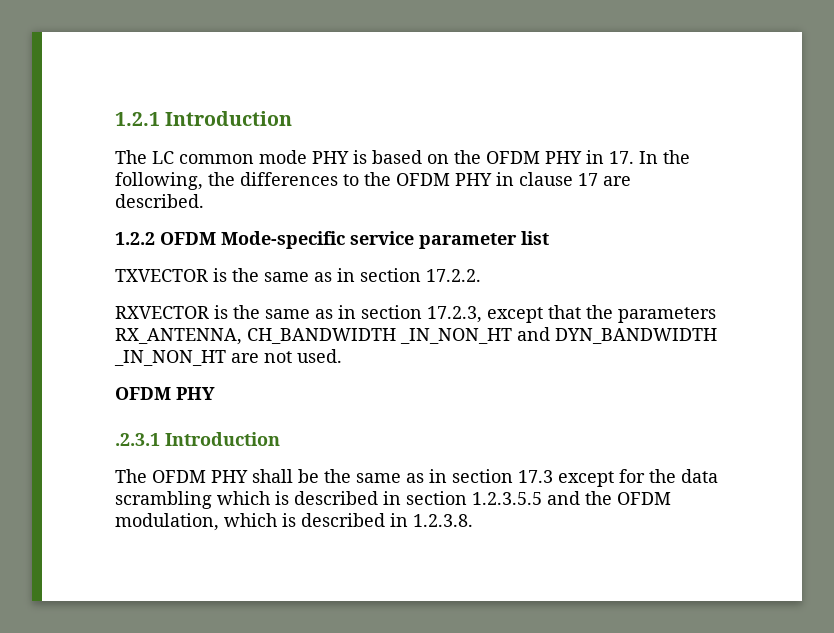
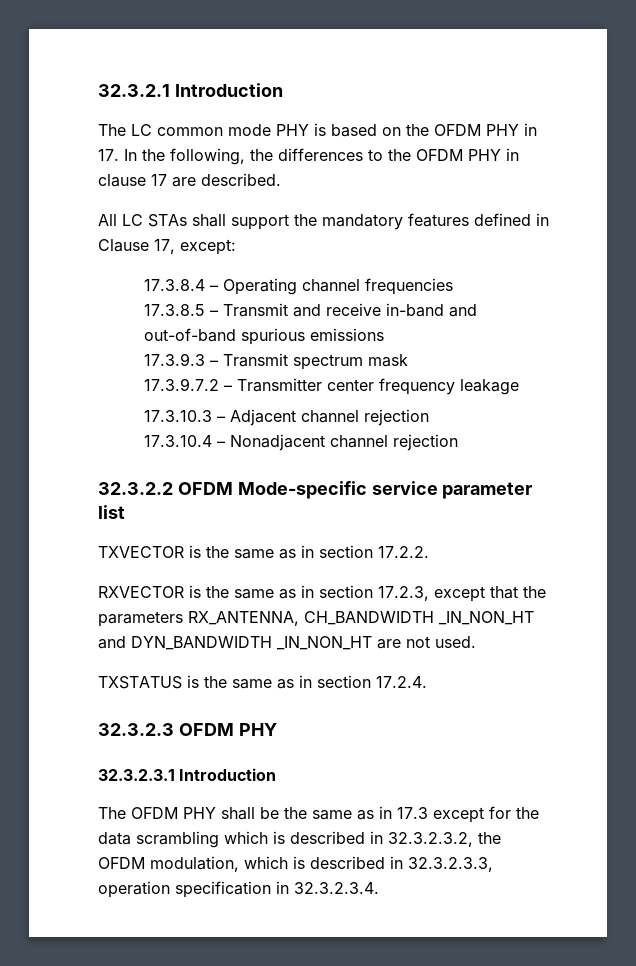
[115,112,160,126] 1.2.1 -> [98,84,170,97] 32.3.2.1
[115,232,155,245] 1.2.2 -> [98,213,549,230] [98,239,236,255] [144,278,454,295] [144,303,478,317] [144,328,385,345] [144,353,409,370] [144,378,520,395] [144,409,430,426] [144,434,459,451] [98,482,173,495] All LC STAs shall support the mandatory features defined in Clause 17, except: // 17.3.8.4 – Operating channel frequencies // 17.3.8.5 – Transmit and receive in-band and out-of-band spurious emissions // 17.3.9.3 – Transmit spectrum mask // 17.3.9.7.2 – Transmitter center frequency leakage // 17.3.10.3 – Adjacent channel rejection // 17.3.10.4 – Nonadjacent channel rejection // 32.3.2.2
(342, 356) none -> [98,675,427,689] [98,723,174,736] TXSTATUS is the same as in section 17.2.4. // 32.3.2.3
[115,433,160,446] .2.3.1 -> [98,769,175,781] 32.3.2.3.1
[452,469,513,483] section -> (392, 812) none
[406,491,580,505] section 1.2.3.5.5 and -> [388,832,473,847] 32.3.2.3.2,
[413,514,473,527] 1.2.3.8. -> [408,857,493,872] [98,881,379,898] 32.3.2.3.3, operation specification in 32.3.2.3.4.

